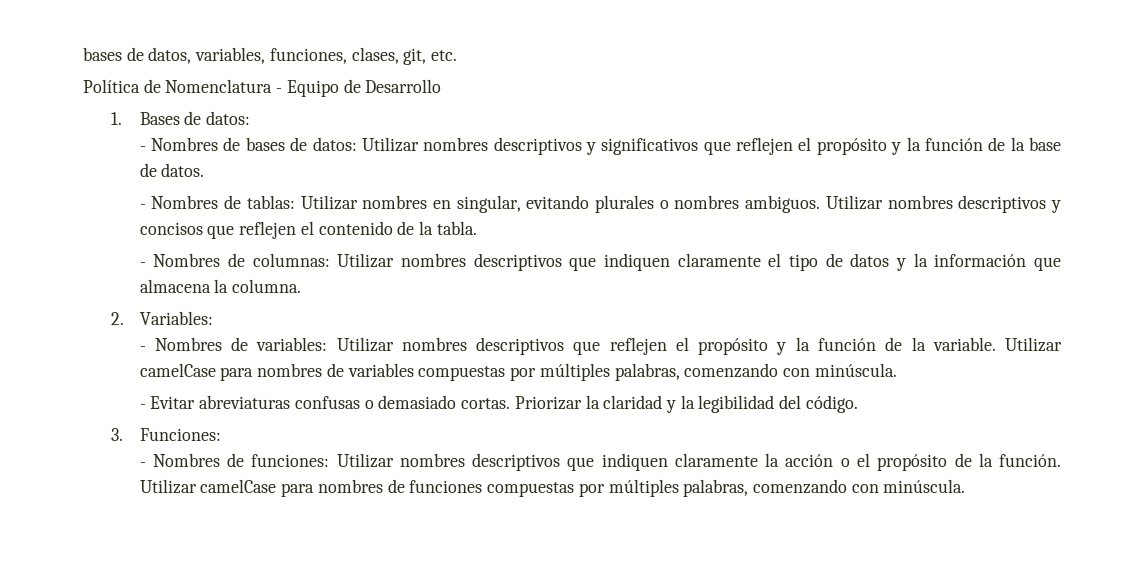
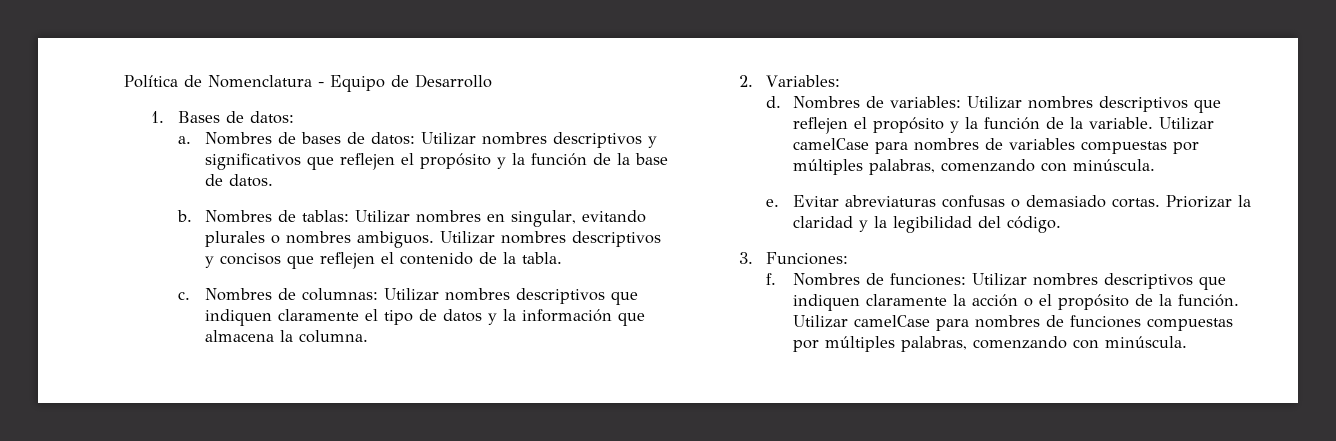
[83,47,458,65] bases de datos, variables, funciones, clases, git, etc. // -> (124, 81) none
[139,146,146,151] - -> [178,136,192,144] a.
[139,204,146,209] - -> [177,210,193,222] b.
[139,262,146,267] - -> [178,291,191,300] c.
[139,346,146,351] - -> [766,96,782,108] d.
[139,404,146,409] - -> [766,199,780,207] e.
[139,462,146,467] - -> [766,273,777,285] f.

